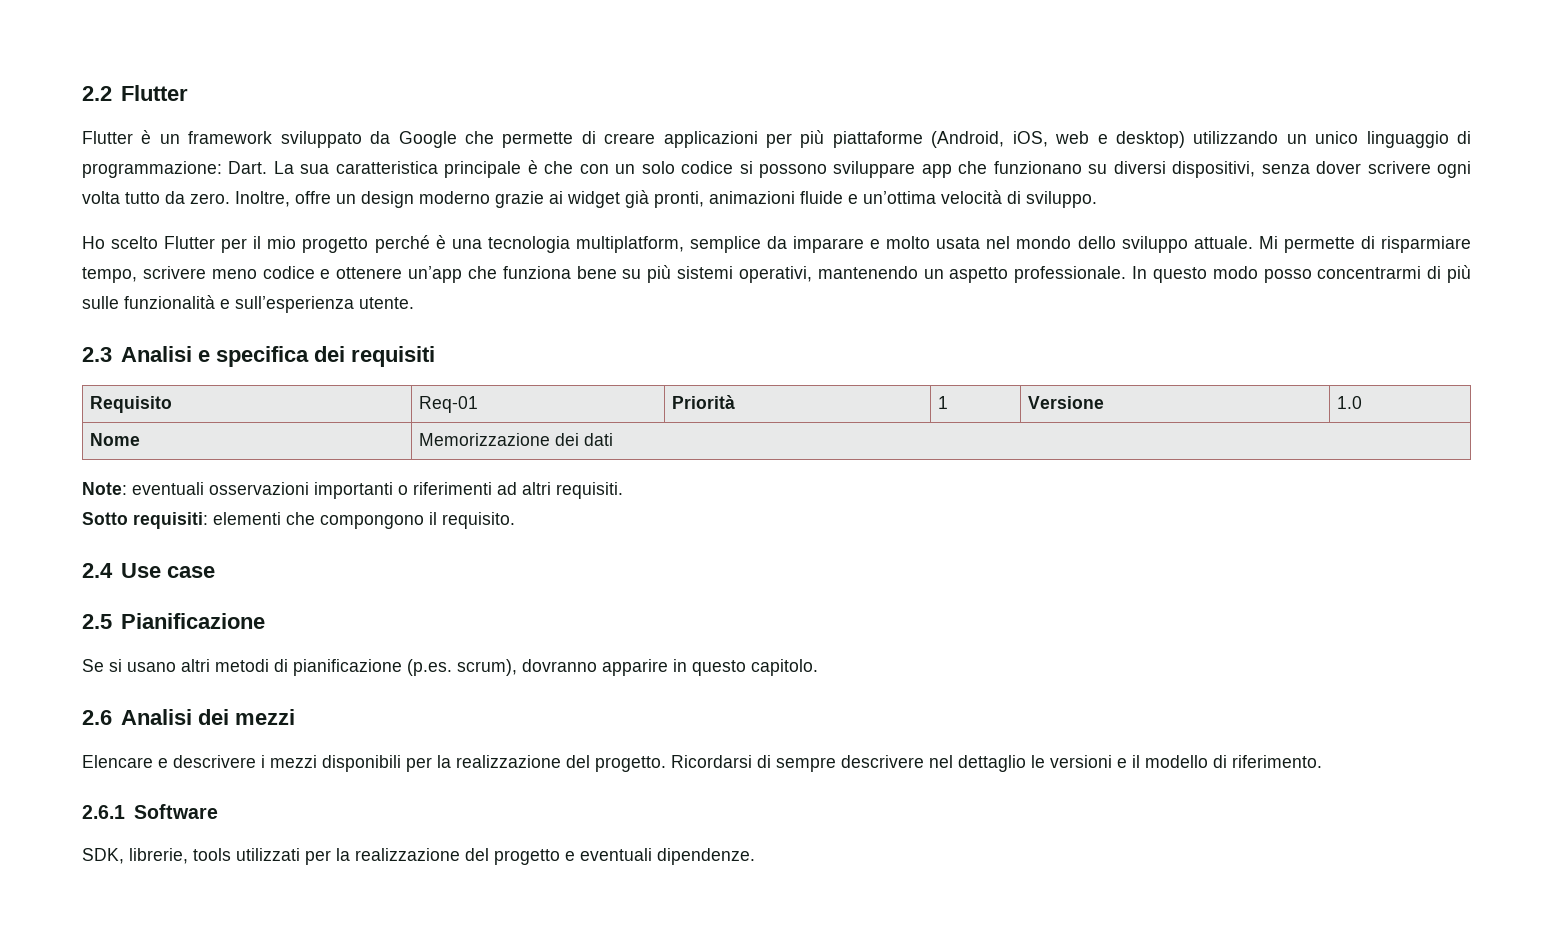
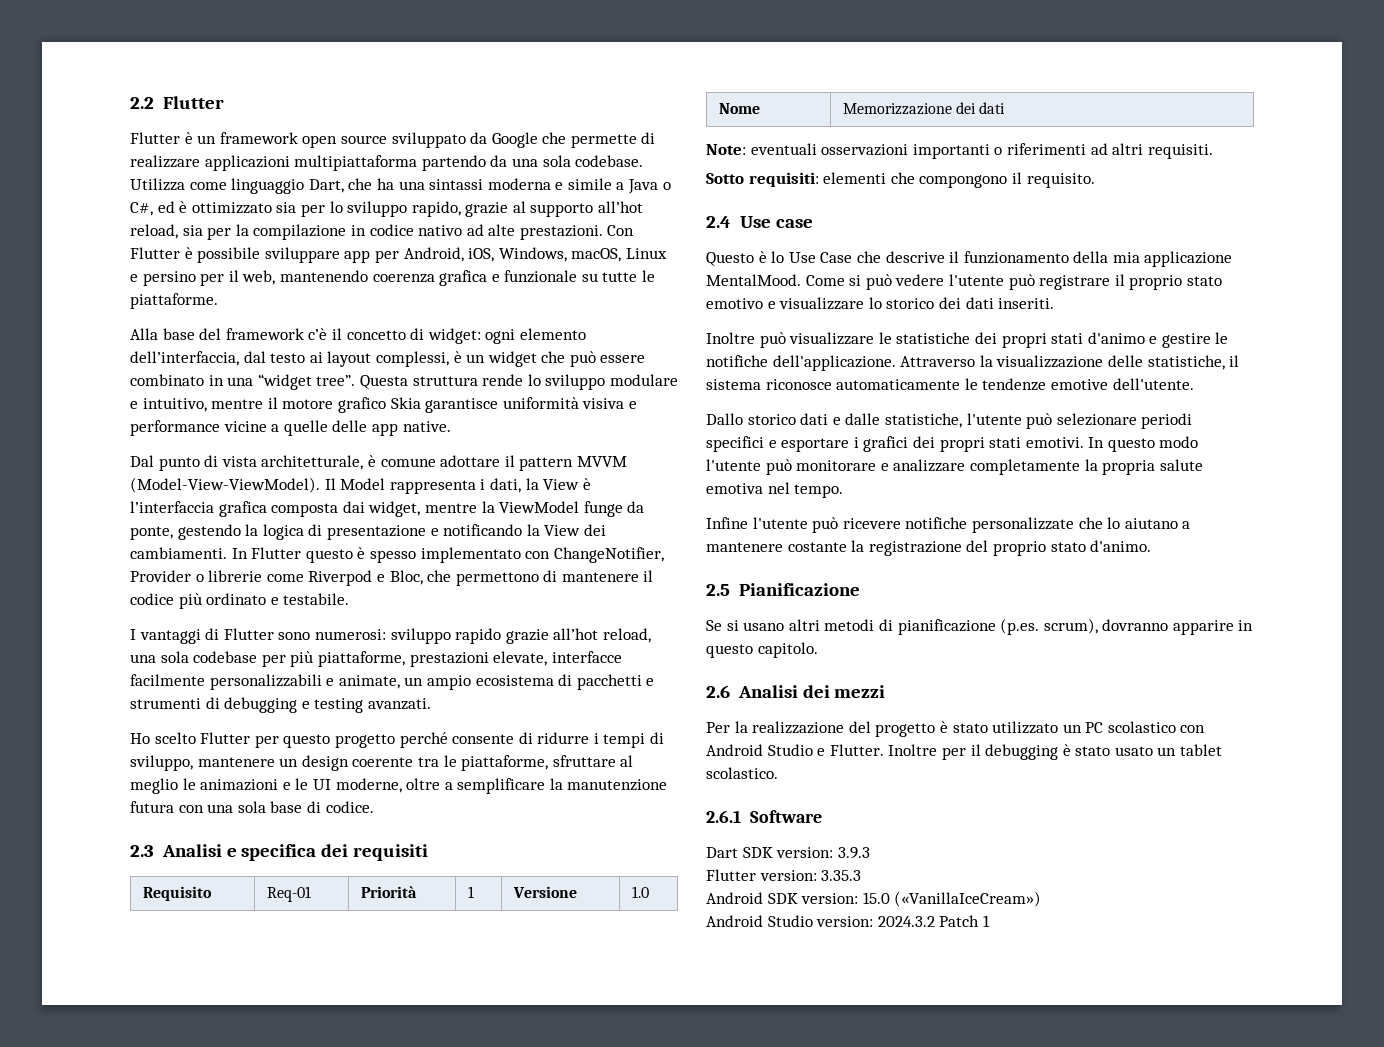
(273, 137) none -> [302,135,387,148] open source
[604,130,1471,148] [82,160,1471,178] [82,190,1097,208] [82,235,1472,253] [82,265,1471,283] [82,295,414,313] creare applicazioni per più piattaforme (Android, iOS, web e desktop) utilizzando un unico linguaggio di programmazione: Dart. La sua caratteristica principale è che con un solo codice si possono sviluppare app che funzionano su diversi dispositivi, senza dover scrivere ogni volta tutto da zero. Inoltre, offre un design moderno grazie ai widget già pronti, animazioni fluide e un’ottima velocità di sviluppo. // Ho scelto Flutter per il mio progetto perché è una tecnologia multiplatform, semplice da imparare e molto usata nel mondo dello sviluppo attuale. Mi permette di risparmiare tempo, scrivere meno codice e ottenere un’app che funziona bene su più sistemi operativi, mantenendo un aspetto professionale. In questo modo posso concentrarmi di più sulle funzionalità e sull’esperienza utente. -> [130,155,644,171] [130,178,671,194] [130,201,644,217] [130,224,635,240] [130,247,667,263] [130,270,656,286] [130,293,218,309] [130,328,586,344] [130,351,646,367] [130,374,678,390] [130,397,637,413] [130,420,451,436] [130,455,627,471] [130,477,591,494] [130,501,645,517] [130,524,606,540] [130,547,664,563] [130,570,654,586] [130,593,350,609] [130,628,651,644] [130,651,622,667] [130,674,655,690] [130,697,431,713] [130,732,665,748] [130,755,634,771] [130,778,668,794] [130,801,374,813] realizzare applicazioni multipiattaforma partendo da una sola codebase. Utilizza come linguaggio Dart, che ha una sintassi moderna e simile a Java o C#, ed è ottimizzato sia per lo sviluppo rapido, grazie al supporto all’hot reload, sia per la compilazione in codice nativo ad alte prestazioni. Con Flutter è possibile sviluppare app per Android, iOS, Windows, macOS, Linux e persino per il web, mantenendo coerenza grafica e funzionale su tutte le piattaforme. // Alla base del framework c’è il concetto di widget: ogni elemento dell’interfaccia, dal testo ai layout complessi, è un widget che può essere combinato in una “widget tree”. Questa struttura rende lo sviluppo modulare e intuitivo, mentre il motore grafico Skia garantisce uniformità visiva e performance vicine a quelle delle app native. // Dal punto di vista architetturale, è comune adottare il pattern MVVM (Model-View-ViewModel). Il Model rappresenta i dati, la View è l’interfaccia grafica composta dai widget, mentre la ViewModel funge da ponte, gestendo la logica di presentazione e notificando la View dei cambiamenti. In Flutter questo è spesso implementato con ChangeNotifier, Provider o librerie come Riverpod e Bloc, che permettono di mantenere il codice più ordinato e testabile. // I vantaggi di Flutter sono numerosi: sviluppo rapido grazie all’hot reload, una sola codebase per più piattaforme, prestazioni elevate, interfacce facilmente personalizzabili e animate, un ampio ecosistema di pacchetti e strumenti di debugging e testing avanzati. // Ho scelto Flutter per questo progetto perché consente di ridurre i tempi di sviluppo, mantenere un design coerente tra le piattaforme, sfruttare al meglio le animazioni e le UI moderne, oltre a semplificare la manutenzione futura con una sola base di codice.
(215, 572) none -> [706,251,1233,267] [706,274,1222,290] [706,297,1055,310] [706,332,1229,348] [706,355,1240,371] [706,378,1194,391] [706,413,1193,429] [706,436,1199,452] [706,459,1203,475] [706,482,844,498] [706,517,1191,533] [706,540,1152,556] // Questo è lo Use Case che descrive il funzionamento della mia applicazione MentalMood. Come si può vedere l'utente può registrare il proprio stato emotivo e visualizzare lo storico dei dati inseriti. // Inoltre può visualizzare le statistiche dei propri stati d'animo e gestire le notifiche dell'applicazione. Attraverso la visualizzazione delle statistiche, il sistema riconosce automaticamente le tendenze emotive dell'utente. // Dallo storico dati e dalle statistiche, l'utente può selezionare periodi specifici e esportare i grafici dei propri stati emotivi. In questo modo l'utente può monitorare e analizzare completamente la propria salute emotiva nel tempo. // Infine l'utente può ricevere notifiche personalizzate che lo aiutano a mantenere costante la registrazione del proprio stato d'animo.
[82,755,1322,772] [82,804,218,819] [82,848,755,865] Elencare e descrivere i mezzi disponibili per la realizzazione del progetto. Ricordarsi di sempre descrivere nel dettaglio le versioni e il modello di riferimento. // 2.6.1 Software // SDK, librerie, tools utilizzati per la realizzazione del progetto e eventuali dipendenze. -> [706,721,1206,737] [706,744,1223,760] [706,767,778,779] [706,810,822,823] [706,847,870,859] [706,869,862,881] [706,891,1042,907] [706,915,990,927] Per la realizzazione del progetto è stato utilizzato un PC scolastico con Android Studio e Flutter. Inoltre per il debugging è stato usato un tablet scolastico. // 2.6.1 Software // Dart SDK version: 3.9.3 // Flutter version: 3.35.3 // Android SDK version: 15.0 («VanillaIceCream») // Android Studio version: 2024.3.2 Patch 1

